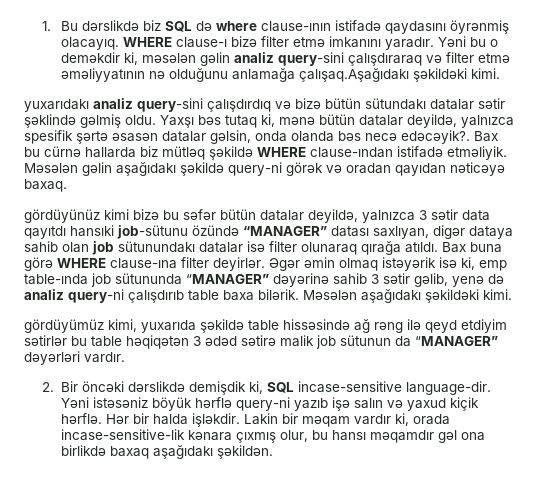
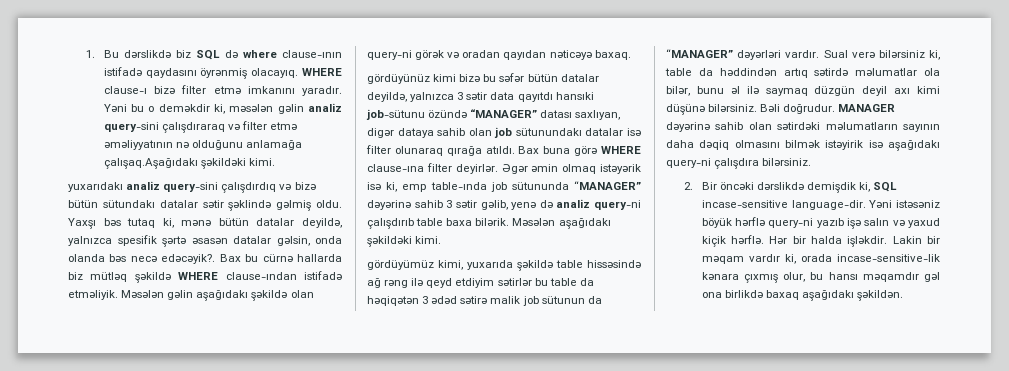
(224, 169) none -> [290,290,314,298] olan
(122, 341) none -> [579,278,594,286] da
(125, 357) none -> [823,50,940,60] [665,68,940,78] [666,86,940,96] [666,104,896,115] [666,122,940,132] [666,140,940,151] [666,158,812,169] Sual verə bilərsiniz ki, table da həddindən artıq sətirdə məlumatlar ola bilər, bunu əl ilə saymaq düzgün deyil axı kimi düşünə bilərsiniz. Bəli doğrudur. MANAGER dəyərinə sahib olan sətirdəki məlumatların sayının daha dəqiq olmasını bilmək istəyirik isə aşağıdakı query-ni çalışdıra bilərsiniz.

